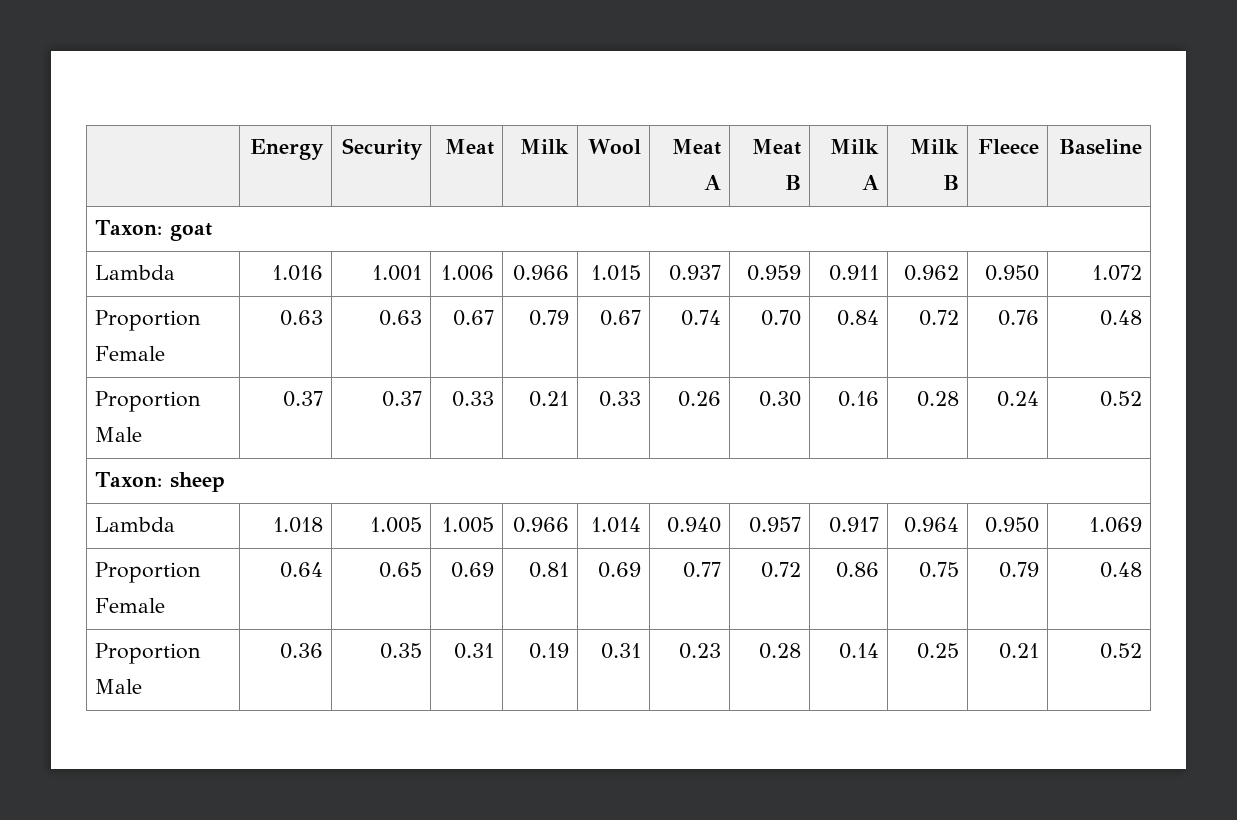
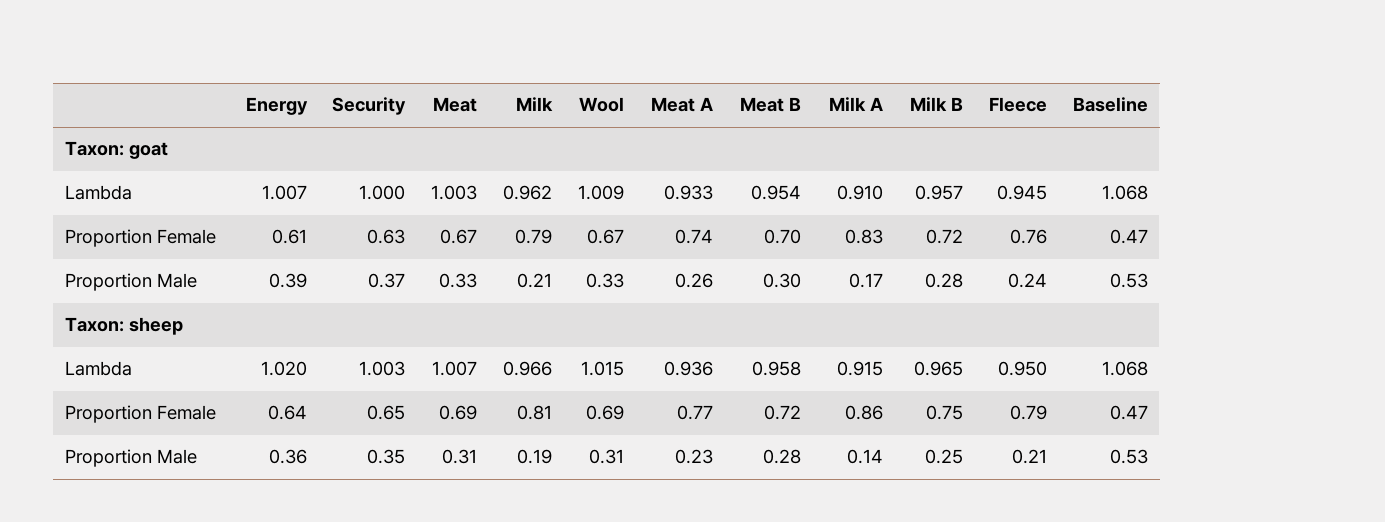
[271,265,323,281] [371,265,422,281] [440,265,494,281] [512,265,569,281] [590,265,641,281] [668,265,721,281] [746,265,801,281] [828,265,879,281] [903,265,959,281] [984,265,1039,281] [1091,265,1142,281] [95,310,202,331] [95,346,166,361] [279,310,323,326] 1.016 | 1.001 | 1.006 | 0.966 | 1.015 | 0.937 | 0.959 | 0.911 | 0.962 | 0.950 | 1.072 // Proportion Female | 0.63 -> [261,185,307,200] [358,185,405,200] [430,185,477,200] [502,185,552,200] [577,185,624,200] [663,185,713,200] [750,185,801,200] [836,185,883,200] [914,185,963,200] [996,185,1047,200] [1101,185,1148,200] [65,229,217,247] [271,229,307,244] 1.007 | 1.000 | 1.003 | 0.962 | 1.009 | 0.933 | 0.954 | 0.910 | 0.957 | 0.945 | 1.068 // Proportion Female | 0.61
[836,310,879,326] 0.84 -> [844,229,883,244] 0.83
[1099,310,1142,326] [95,391,202,412] [95,427,143,442] [282,391,323,407] 0.48 // Proportion Male | 0.37 -> [1109,229,1148,244] [65,273,198,291] [268,273,307,288] 0.47 // Proportion Male | 0.39
[837,391,879,407] 0.16 -> [848,273,883,288] 0.17
[1099,391,1142,407] 0.52 -> [1109,273,1148,288] 0.53
[272,517,323,533] [369,517,422,533] [441,517,494,533] [512,517,569,533] [590,517,641,533] [666,517,721,533] [748,517,801,533] [828,517,879,533] [903,517,959,533] [984,517,1039,533] [1088,517,1142,533] 1.018 | 1.005 | 1.005 | 0.966 | 1.014 | 0.940 | 0.957 | 0.917 | 0.964 | 0.950 | 1.069 -> [260,361,307,376] [358,361,405,376] [431,361,477,376] [502,361,552,376] [580,361,624,376] [663,361,713,376] [751,361,801,376] [836,361,883,376] [913,361,963,376] [997,361,1047,376] [1101,361,1148,376] 1.020 | 1.003 | 1.007 | 0.966 | 1.015 | 0.936 | 0.958 | 0.915 | 0.965 | 0.950 | 1.068
[1099,562,1142,578] 0.48 -> [1109,405,1148,420] 0.47
[1099,643,1142,659] 0.52 -> [1109,449,1148,464] 0.53

